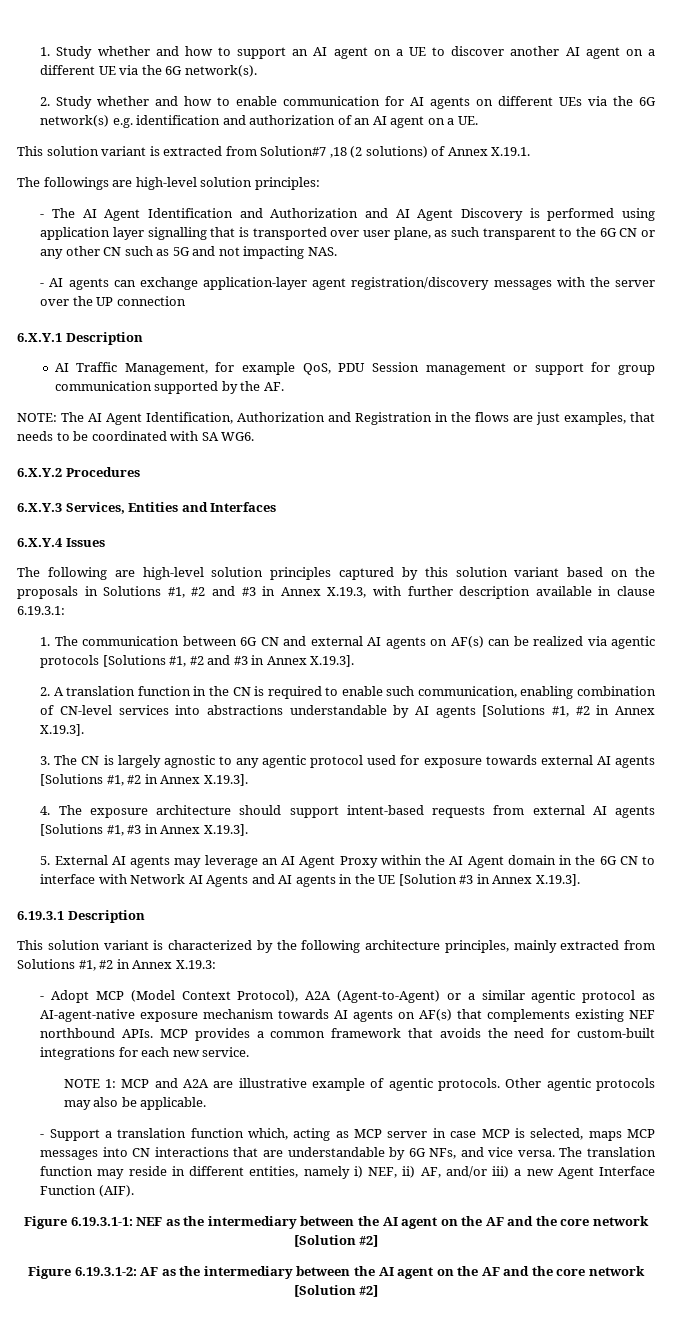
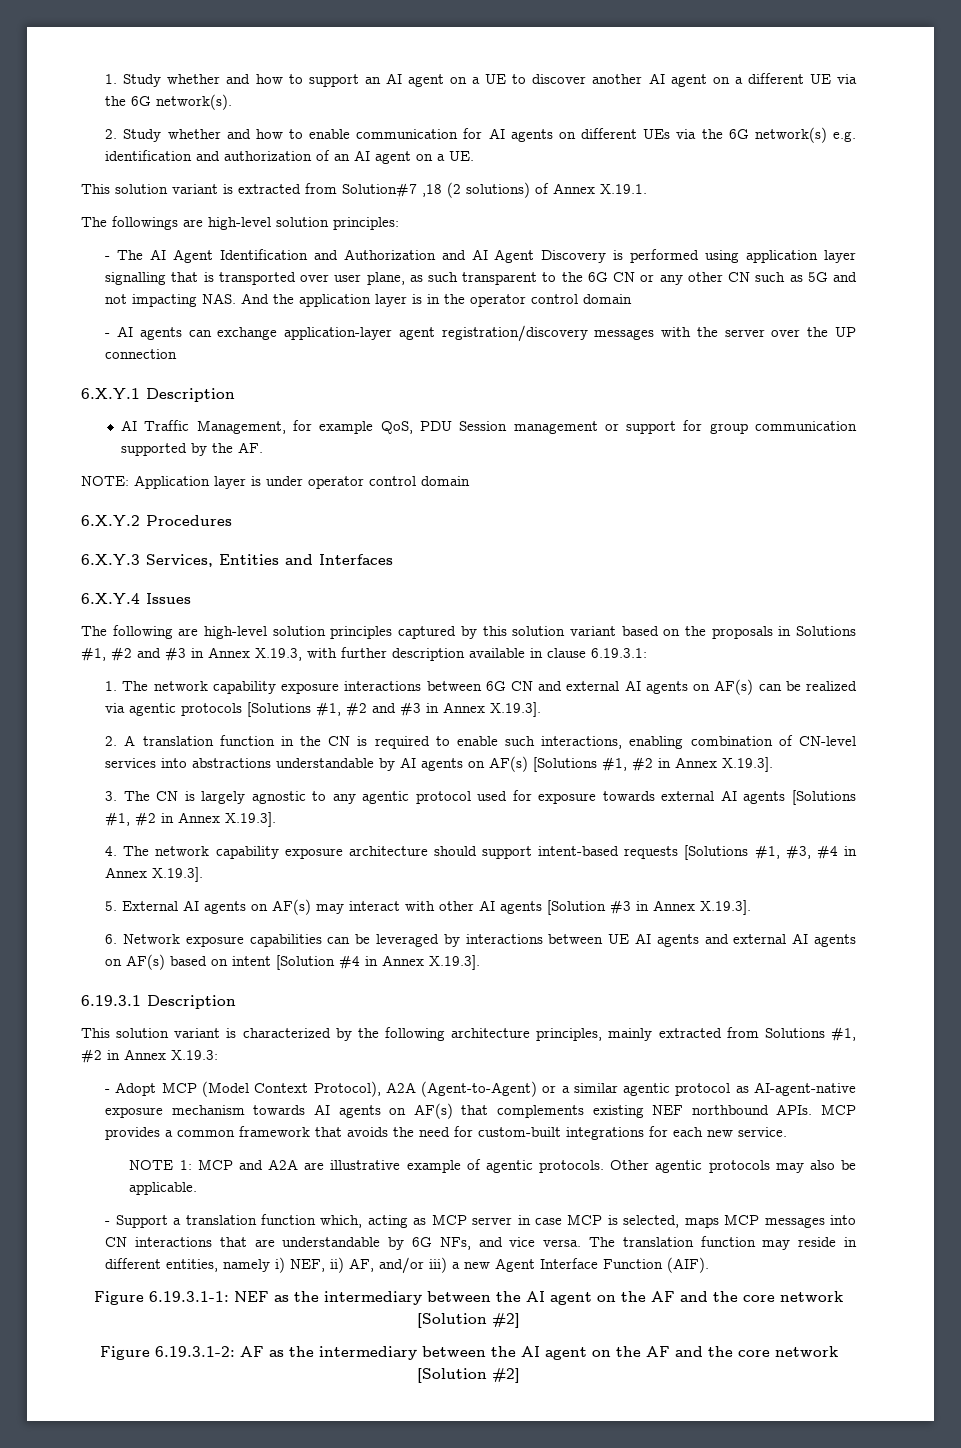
(337, 251) none -> [241,293,633,307] And the application layer is in the operator control domain
[61,412,655,425] [17,431,255,441] The AI Agent Identification, Authorization and Registration in the flows are just examples, that needs to be coordinated with SA WG6. -> [134,475,470,489] Application layer is under operator control domain
[82,636,180,646] communication -> [153,681,422,694] network capability exposure interactions
[417,686,517,698] communication, -> [541,736,623,749] interactions,
(476, 712) none -> [468,756,529,772] on AF(s)
(82, 810) none -> [155,846,279,859] network capability
[493,805,655,818] [40,824,142,836] from external AI agents [Solutions #1, #3 -> [684,845,838,860] [Solutions #1, #3, #4
[174,855,656,868] [40,874,396,887] may leverage an AI Agent Proxy within the AI Agent domain in the 6G CN to interface with Network AI Agents and AI agents in the UE -> [251,899,543,915] on AF(s) may interact with other AI agents
(580, 880) none -> [105,933,856,947] [105,954,481,970] // 6. Network exposure capabilities can be leveraged by interactions between UE AI agents and external AI agents on AF(s) based on intent [Solution #4 in Annex X.19.3].

